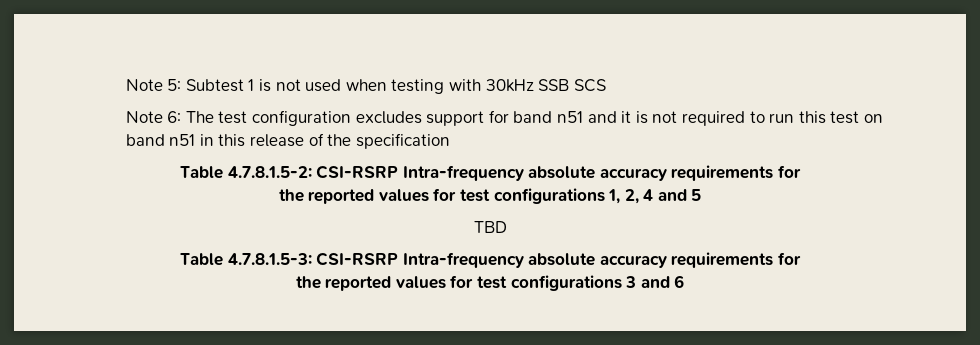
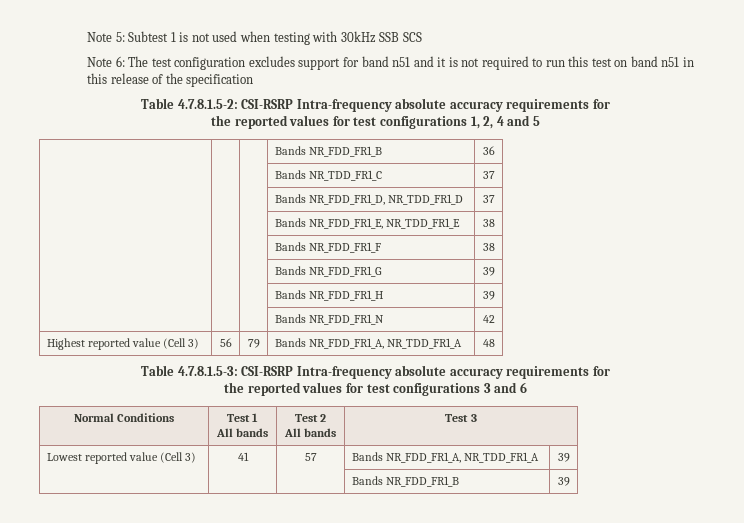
[473,221,507,233] // TBD -> [274,146,382,157] [482,146,495,155] [274,170,382,181] [482,171,495,179] [274,194,463,205] [482,195,495,203] [274,218,460,229] [482,219,495,227] [274,242,381,253] [482,243,495,251] [274,266,382,277] [482,267,495,276] [274,290,383,301] [482,291,495,300] [274,314,384,325] [482,315,495,323] [46,338,200,350] [219,338,232,347] [247,339,260,348] [274,338,462,349] [482,339,495,347] // | | | Bands NR_FDD_FR1_B | 36 // | | | Bands NR_TDD_FR1_C | 37 // | | | Bands NR_FDD_FR1_D, NR_TDD_FR1_D | 37 // | | | Bands NR_FDD_FR1_E, NR_TDD_FR1_E | 38 // | | | Bands NR_FDD_FR1_F | 38 // | | | Bands NR_FDD_FR1_G | 39 // | | | Bands NR_FDD_FR1_H | 39 // | | | Bands NR_FDD_FR1_N | 42 // Highest reported value (Cell 3) | 56 | 79 | Bands NR_FDD_FR1_A, NR_TDD_FR1_A | 48
(685, 281) none -> [73,413,175,422] [226,413,259,422] [215,428,269,437] [294,414,327,422] [283,428,337,437] [445,414,477,422] [46,452,197,464] [237,452,249,461] [304,453,317,461] [351,452,539,463] [557,453,570,462] [351,476,459,487] [557,477,570,486] // Normal Conditions | Test 1 // All bands | Test 2 // All bands | Test 3 // Lowest reported value (Cell 3) | 41 | 57 | Bands NR_FDD_FR1_A, NR_TDD_FR1_A | 39 // | | | Bands NR_FDD_FR1_B | 39

